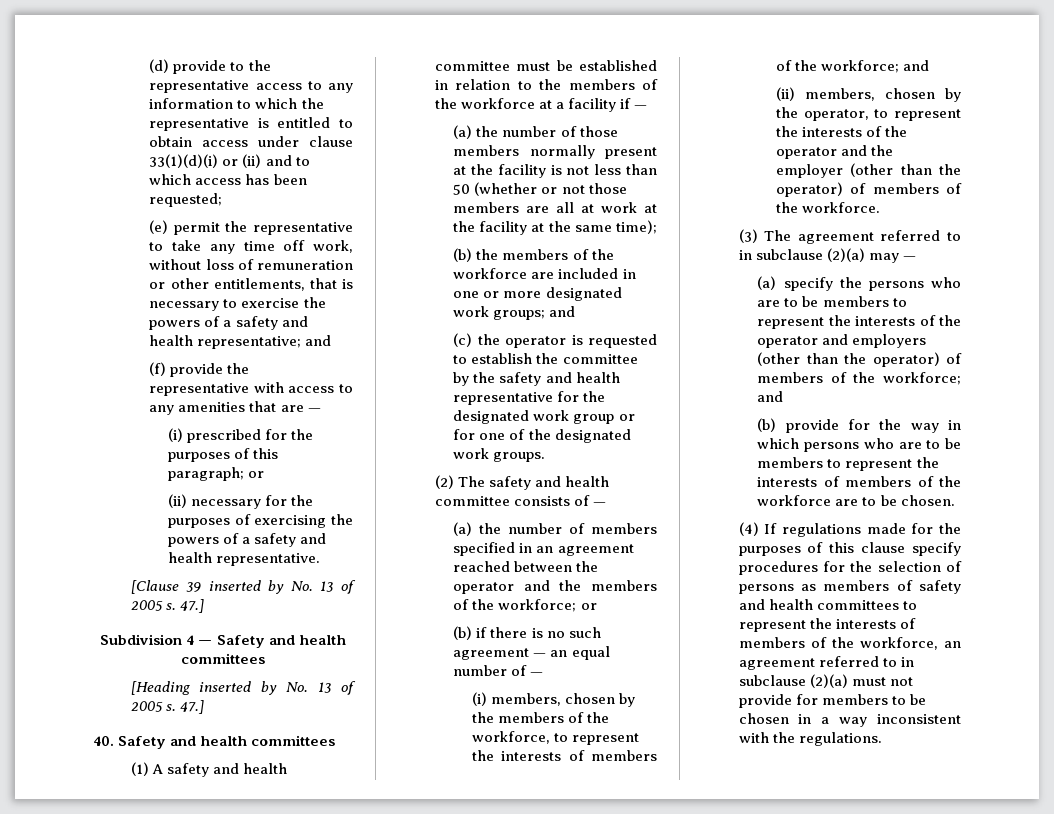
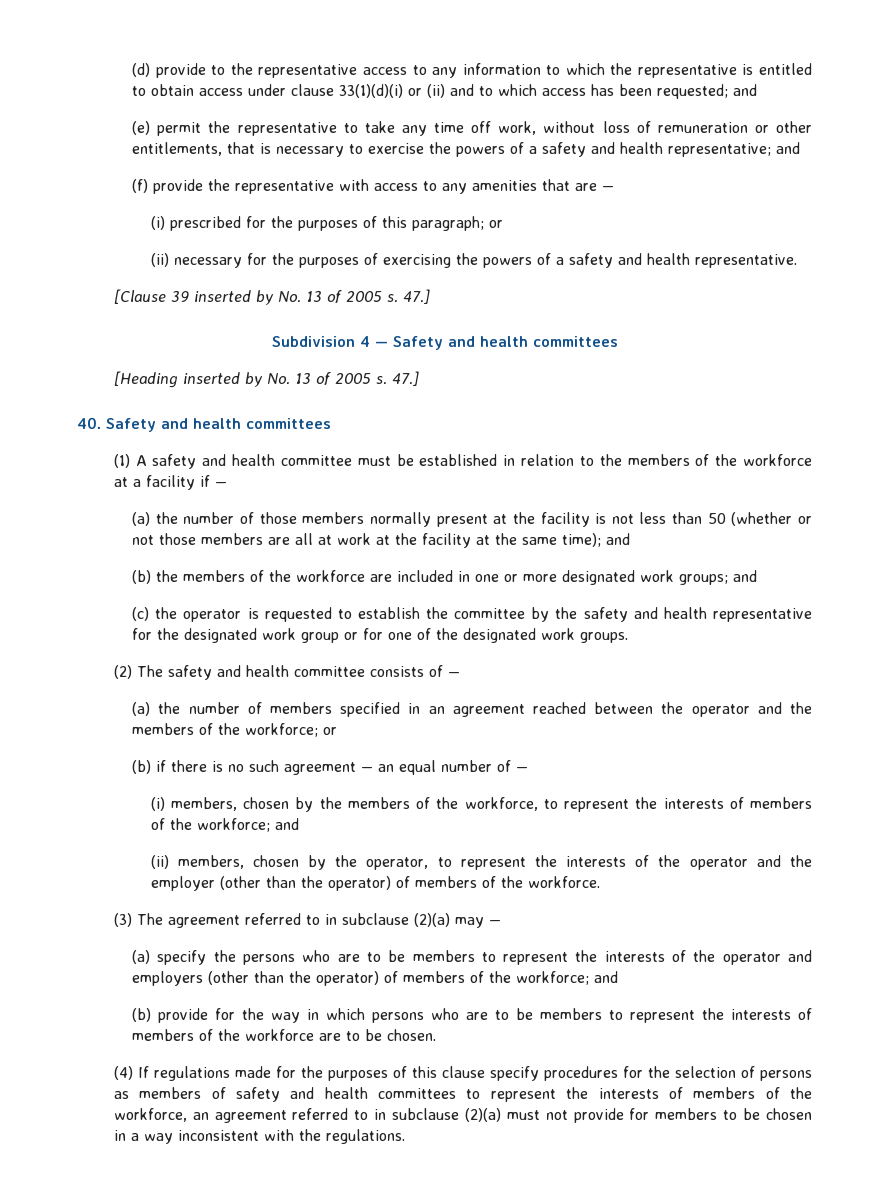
(223, 200) none -> [733,84,758,96] and
(657, 227) none -> [606,533,631,545] and

